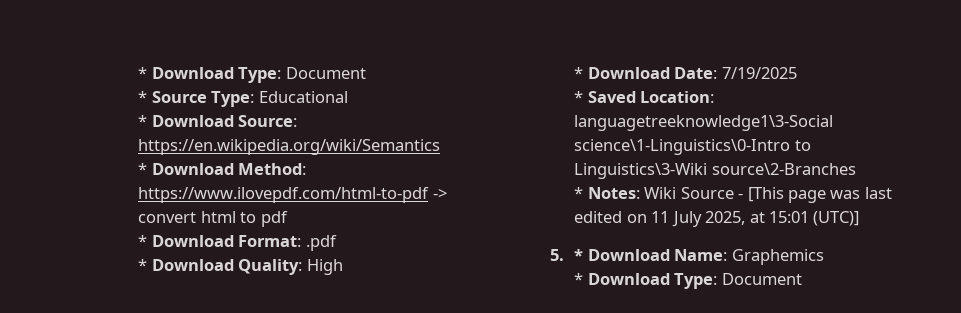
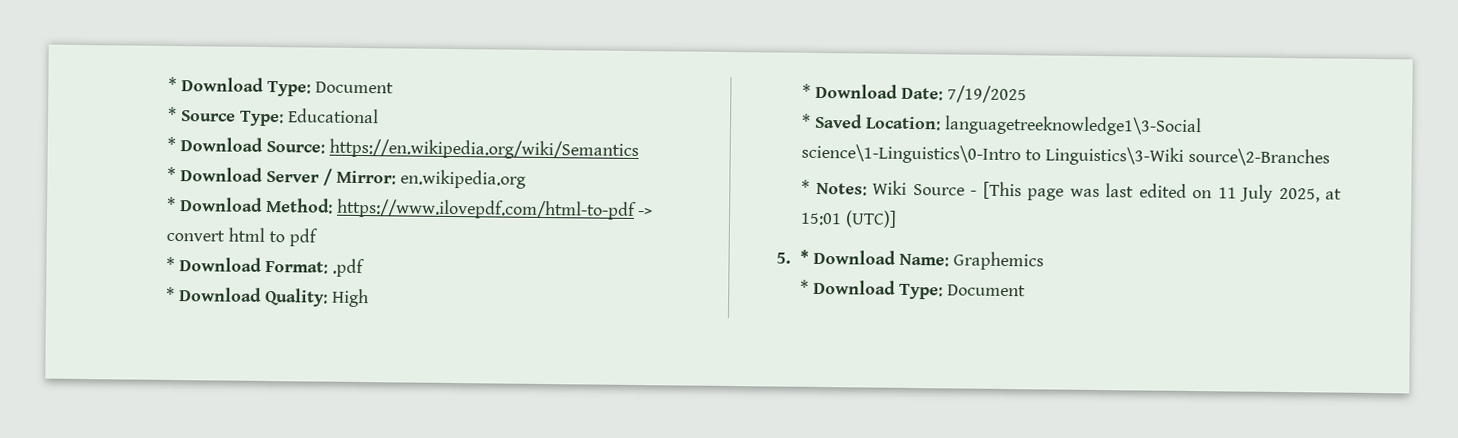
(441, 147) none -> [167,166,527,189] // * Download Server / Mirror: en.wikipedia.org

